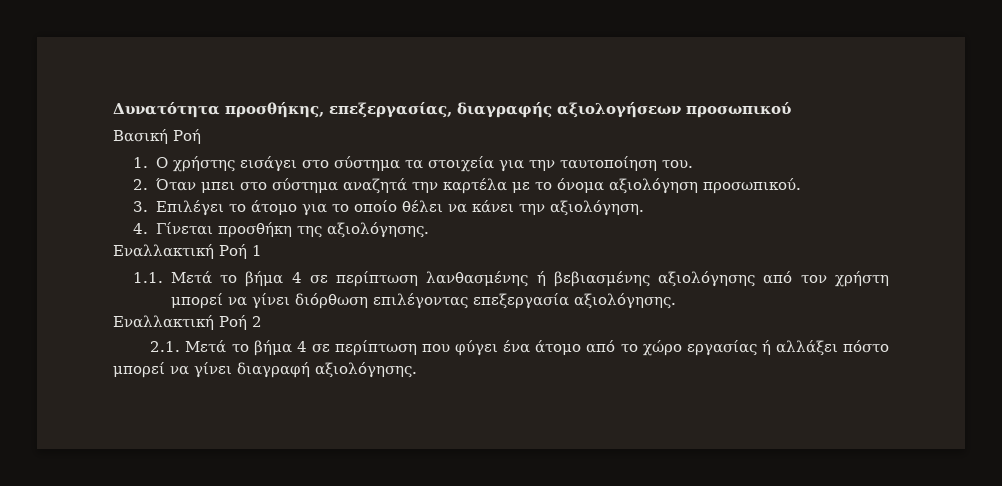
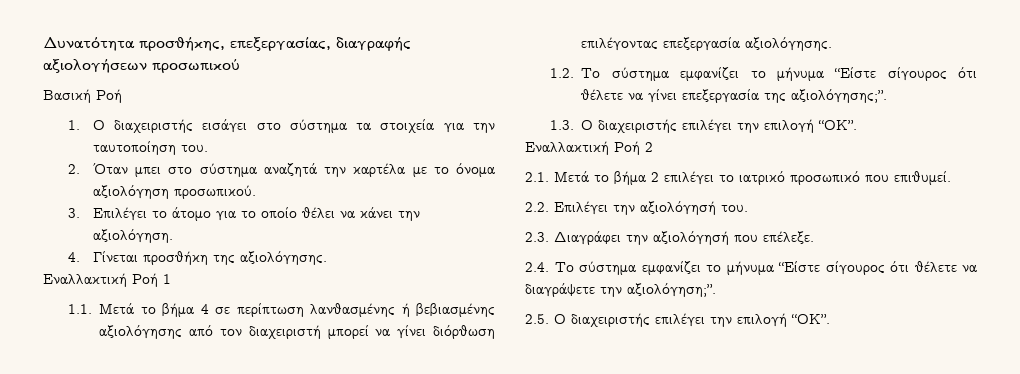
[172,156,235,172] χρήστης -> [114,119,194,133] διαχειριστής
[834,271,889,287] χρήστη -> [248,325,321,339] διαχειριστή
(676, 301) none -> [549,67,977,81] [580,89,888,103] [549,119,858,133] // 1.2. Το σύστημα εμφανίζει το μήνυμα “Είστε σίγουρος ότι θέλετε να γίνει επεξεργασία της αξιολόγησης;”. // 1.3. Ο διαχειριστής επιλέγει την επιλογή “OK”.
[296,340,890,356] [113,362,417,378] 4 σε περίπτωση που φύγει ένα άτομο από το χώρο εργασίας ή αλλάξει πόστο μπορεί να γίνει διαγραφή αξιολόγησης. -> [651,171,951,185] [525,201,748,215] [525,231,814,245] [525,261,977,275] [525,283,716,297] [525,313,830,327] 2 επιλέγει το ιατρικό προσωπικό που επιθυμεί. // 2.2. Επιλέγει την αξιολόγησή του. // 2.3. Διαγράφει την αξιολόγησή που επέλεξε. // 2.4. Το σύστημα εμφανίζει το μήνυμα “Είστε σίγουρος ότι θέλετε να διαγράψετε την αξιολόγηση;”. // 2.5. Ο διαχειριστής επιλέγει την επιλογή “OK”.

